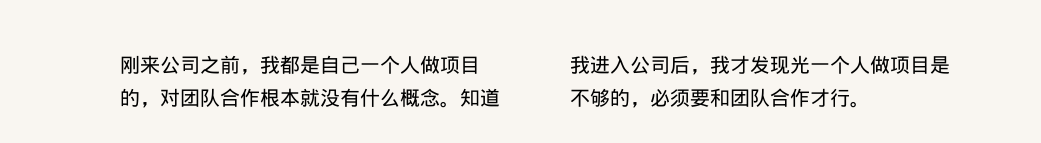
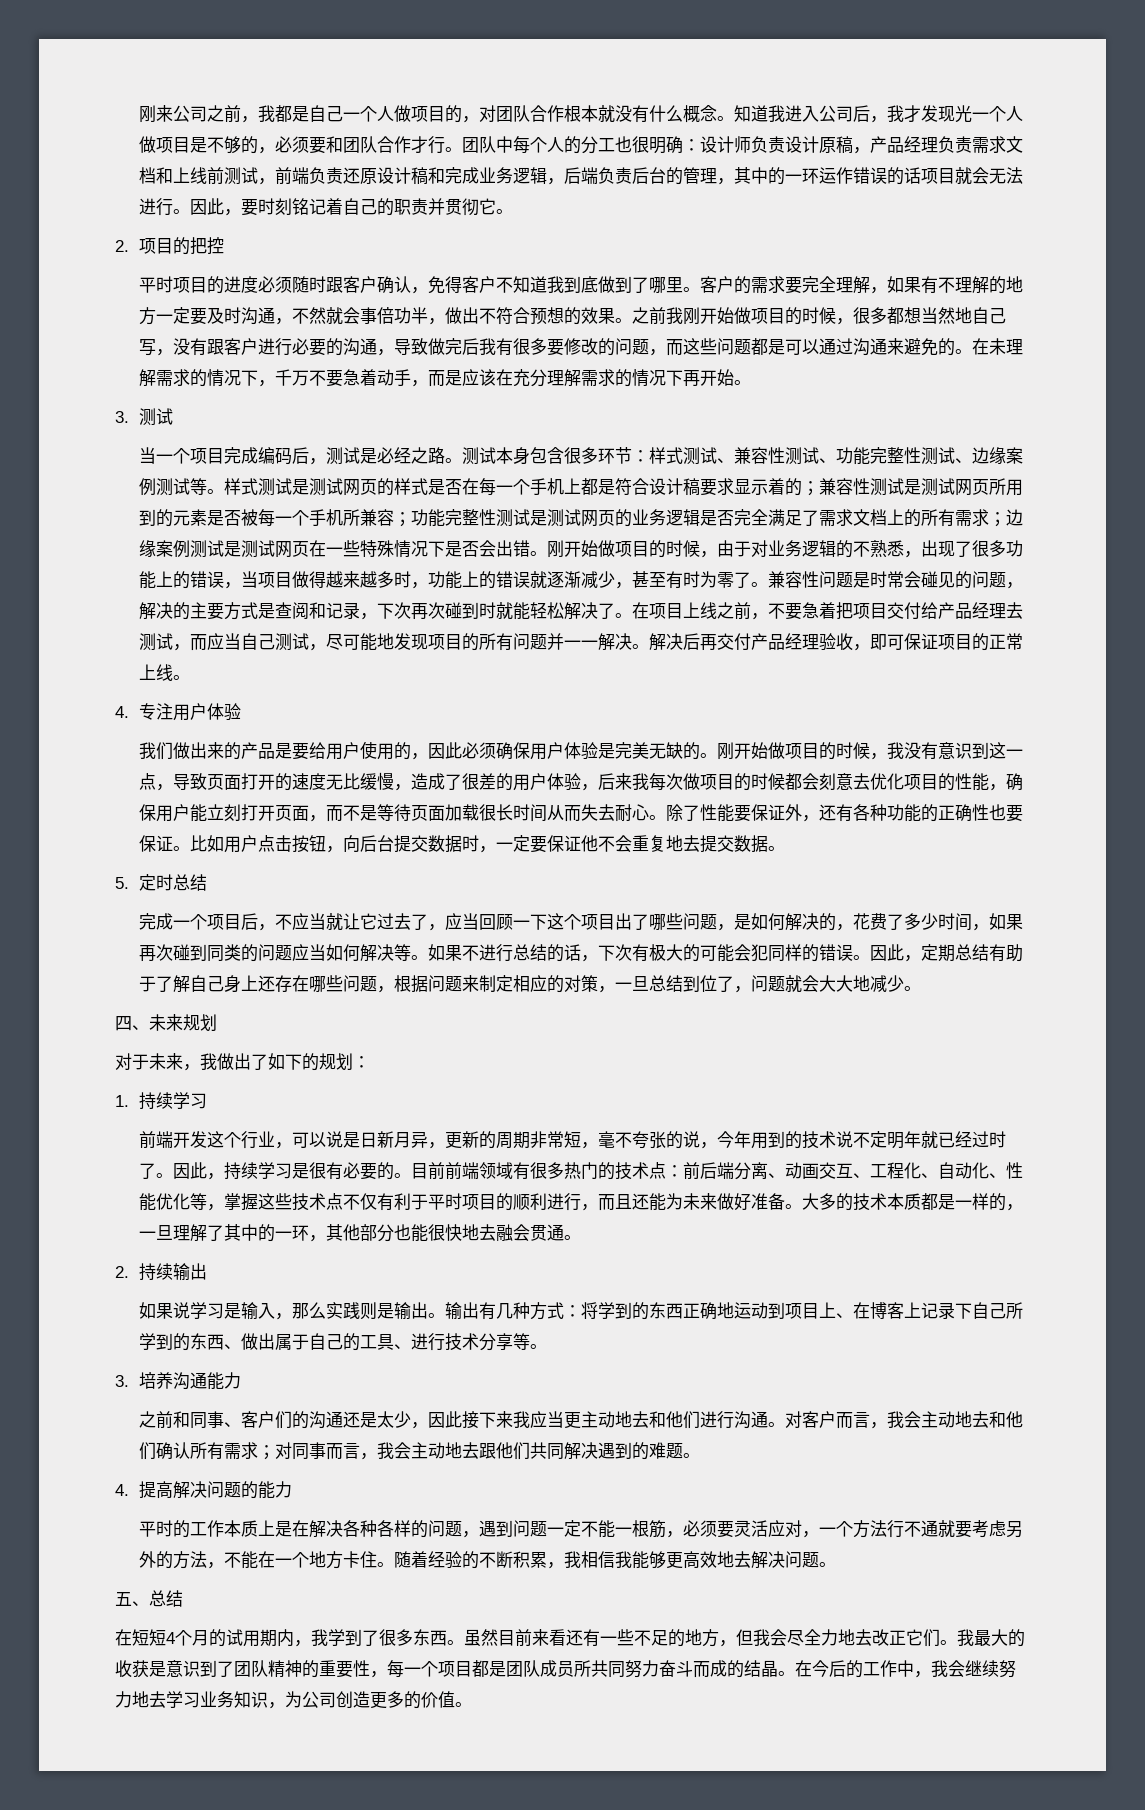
(871, 104) none -> [462,136,1024,154] [139,167,1024,185] [139,198,514,216] [115,237,225,255] [139,276,1024,294] [139,307,1007,325] [139,338,1024,356] [139,369,752,387] [115,408,174,426] [139,447,1024,465] [139,478,1024,496] [139,509,1024,527] [139,540,1024,558] [139,571,1024,589] [139,602,1024,620] [139,633,1024,651] [139,664,191,681] [115,703,242,721] [139,741,1024,760] [139,772,1024,791] [139,804,1024,822] [139,835,786,853] [115,874,208,891] [139,913,1024,931] [139,944,1024,962] [139,975,922,993] [115,1014,217,1031] [115,1053,370,1071] [115,1092,208,1110] [139,1131,1007,1149] [139,1162,1024,1180] [139,1193,1024,1211] [139,1224,582,1242] [115,1263,208,1281] [139,1302,1024,1320] [139,1333,548,1351] [115,1372,242,1390] [139,1411,1024,1429] [139,1442,701,1460] [115,1481,293,1499] [139,1520,1024,1538] [139,1551,837,1569] [115,1590,183,1607] [115,1629,1025,1647] [115,1660,1016,1678] [115,1691,472,1709] 团队中每个人的分工也很明确：设计师负责设计原稿，产品经理负责需求文档和上线前测试，前端负责还原设计稿和完成业务逻辑，后端负责后台的管理，其中的一环运作错误的话项目就会无法进行。因此，要时刻铭记着自己的职责并贯彻它。 // 2.项目的把控 // 平时项目的进度必须随时跟客户确认，免得客户不知道我到底做到了哪里。客户的需求要完全理解，如果有不理解的地方一定要及时沟通，不然就会事倍功半，做出不符合预想的效果。之前我刚开始做项目的时候，很多都想当然地自己写，没有跟客户进行必要的沟通，导致做完后我有很多要修改的问题，而这些问题都是可以通过沟通来避免的。在未理解需求的情况下，千万不要急着动手，而是应该在充分理解需求的情况下再开始。 // 3.测试 // 当一个项目完成编码后，测试是必经之路。测试本身包含很多环节：样式测试、兼容性测试、功能完整性测试、边缘案例测试等。样式测试是测试网页的样式是否在每一个手机上都是符合设计稿要求显示着的；兼容性测试是测试网页所用到的元素是否被每一个手机所兼容；功能完整性测试是测试网页的业务逻辑是否完全满足了需求文档上的所有需求；边缘案例测试是测试网页在一些特殊情况下是否会出错。刚开始做项目的时候，由于对业务逻辑的不熟悉，出现了很多功能上的错误，当项目做得越来越多时，功能上的错误就逐渐减少，甚至有时为零了。兼容性问题是时常会碰见的问题，解决的主要方式是查阅和记录，下次再次碰到时就能轻松解决了。在项目上线之前，不要急着把项目交付给产品经理去测试，而应当自己测试，尽可能地发现项目的所有问题并一一解决。解决后再交付产品经理验收，即可保证项目的正常上线。 // 4.专注用户体验 // 我们做出来的产品是要给用户使用的，因此必须确保用户体验是完美无缺的。刚开始做项目的时候，我没有意识到这一点，导致页面打开的速度无比缓慢，造成了很差的用户体验，后来我每次做项目的时候都会刻意去优化项目的性能，确保用户能立刻打开页面，而不是等待页面加载很长时间从而失去耐心。除了性能要保证外，还有各种功能的正确性也要保证。比如用户点击按钮，向后台提交数据时，一定要保证他不会重复地去提交数据。 // 5.定时总结 // 完成一个项目后，不应当就让它过去了，应当回顾一下这个项目出了哪些问题，是如何解决的，花费了多少时间，如果再次碰到同类的问题应当如何解决等。如果不进行总结的话，下次有极大的可能会犯同样的错误。因此，定期总结有助于了解自己身上还存在哪些问题，根据问题来制定相应的对策，一旦总结到位了，问题就会大大地减少。 // 四、未来规划 // 对于未来，我做出了如下的规划： // 1.持续学习 // 前端开发这个行业，可以说是日新月异，更新的周期非常短，毫不夸张的说，今年用到的技术说不定明年就已经过时了。因此，持续学习是很有必要的。目前前端领域有很多热门的技术点：前后端分离、动画交互、工程化、自动化、性能优化等，掌握这些技术点不仅有利于平时项目的顺利进行，而且还能为未来做好准备。大多的技术本质都是一样的，一旦理解了其中的一环，其他部分也能很快地去融会贯通。 // 2.持续输出 // 如果说学习是输入，那么实践则是输出。输出有几种方式：将学到的东西正确地运动到项目上、在博客上记录下自己所学到的东西、做出属于自己的工具、进行技术分享等。 // 3.培养沟通能力 // 之前和同事、客户们的沟通还是太少，因此接下来我应当更主动地去和他们进行沟通。对客户而言，我会主动地去和他们确认所有需求；对同事而言，我会主动地去跟他们共同解决遇到的难题。 // 4.提高解决问题的能力 // 平时的工作本质上是在解决各种各样的问题，遇到问题一定不能一根筋，必须要灵活应对，一个方法行不通就要考虑另外的方法，不能在一个地方卡住。随着经验的不断积累，我相信我能够更高效地去解决问题。 // 五、总结 // 在短短4个月的试用期内，我学到了很多东西。虽然目前来看还有一些不足的地方，但我会尽全力地去改正它们。我最大的收获是意识到了团队精神的重要性，每一个项目都是团队成员所共同努力奋斗而成的结晶。在今后的工作中，我会继续努力地去学习业务知识，为公司创造更多的价值。

